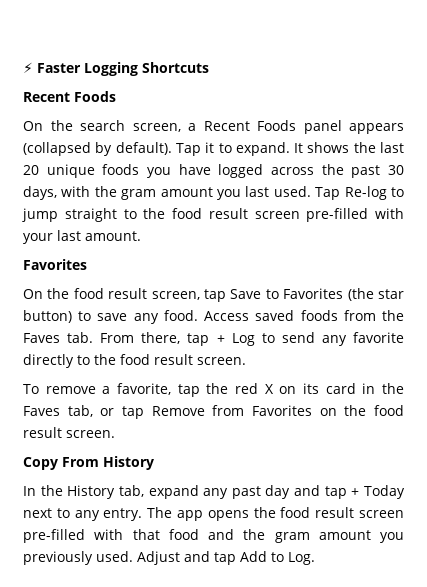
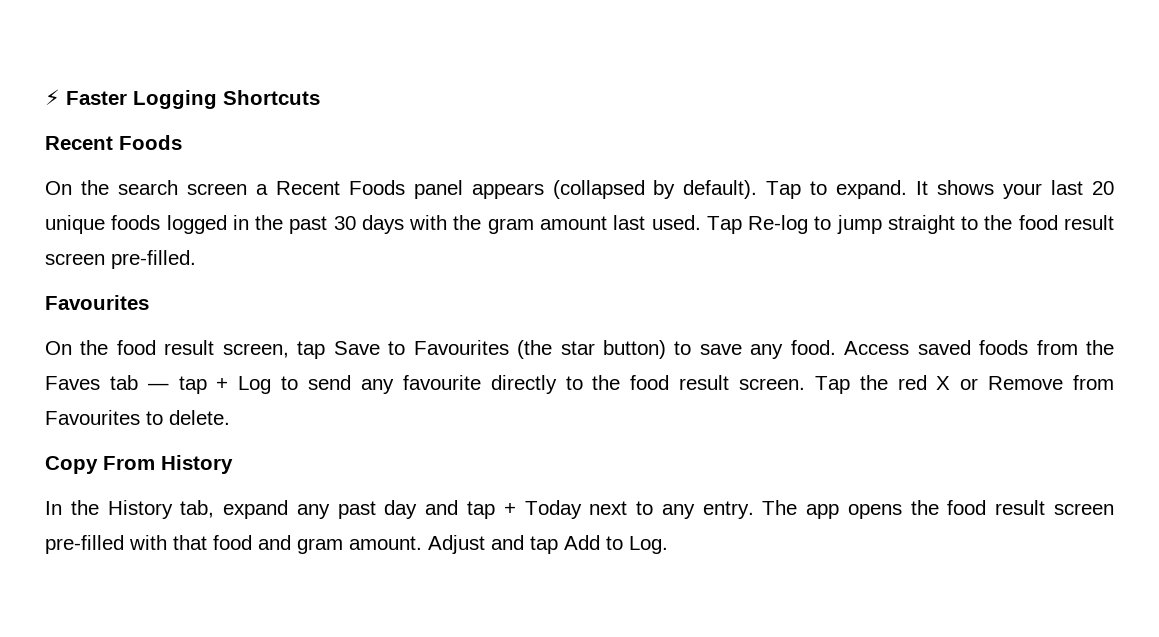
[132,123,181,132] screen, -> [186,183,247,195] screen
[205,142,215,153] it -> (802, 190) none
[353,142,376,153] the -> [1003,183,1043,199] your
[147,164,314,178] you have logged across -> [166,215,249,234] logged in
[23,186,57,200] days, -> [361,215,404,234] days
[217,189,242,200] you -> (607, 223) none
[306,208,404,222] [23,230,141,244] [23,259,87,270] pre-filled with your last amount. // Favorites -> [111,250,196,269] [45,295,149,310] pre-filled. // Favourites
[283,288,344,299] Favorites -> [413,340,509,355] Favourites
[67,332,181,344] tab. From there, -> [109,375,169,390] tab —
[353,332,404,343] favorite -> [402,375,481,390] favourite
[23,383,404,397] [23,405,405,419] [23,427,115,438] // To remove a favorite, tap the red X on its card in the Faves tab, or tap Remove from Favorites on the food result screen. -> [814,375,1114,394] [45,410,230,425] Tap the red X or Remove from Favourites to delete.
[243,529,404,543] [23,551,133,565] the gram amount you previously used. -> [297,536,422,554] gram amount.

